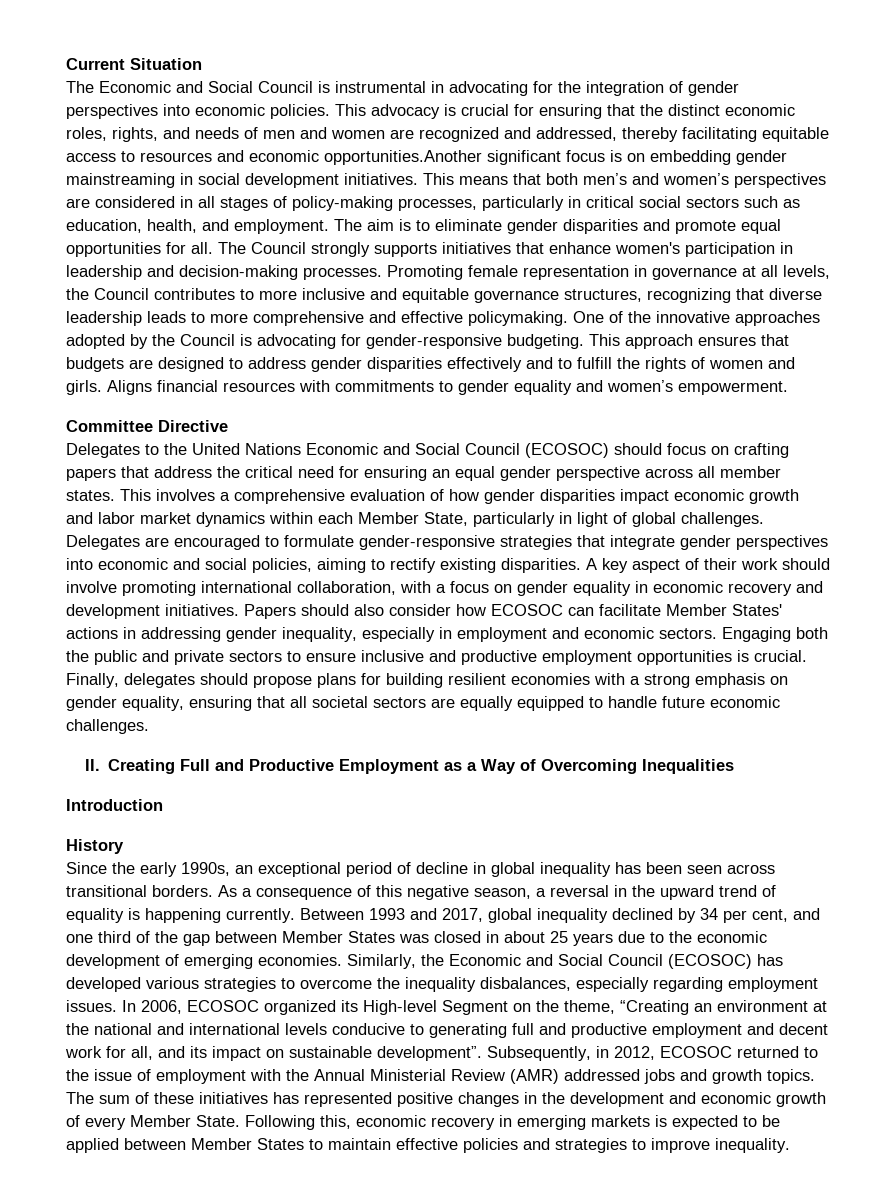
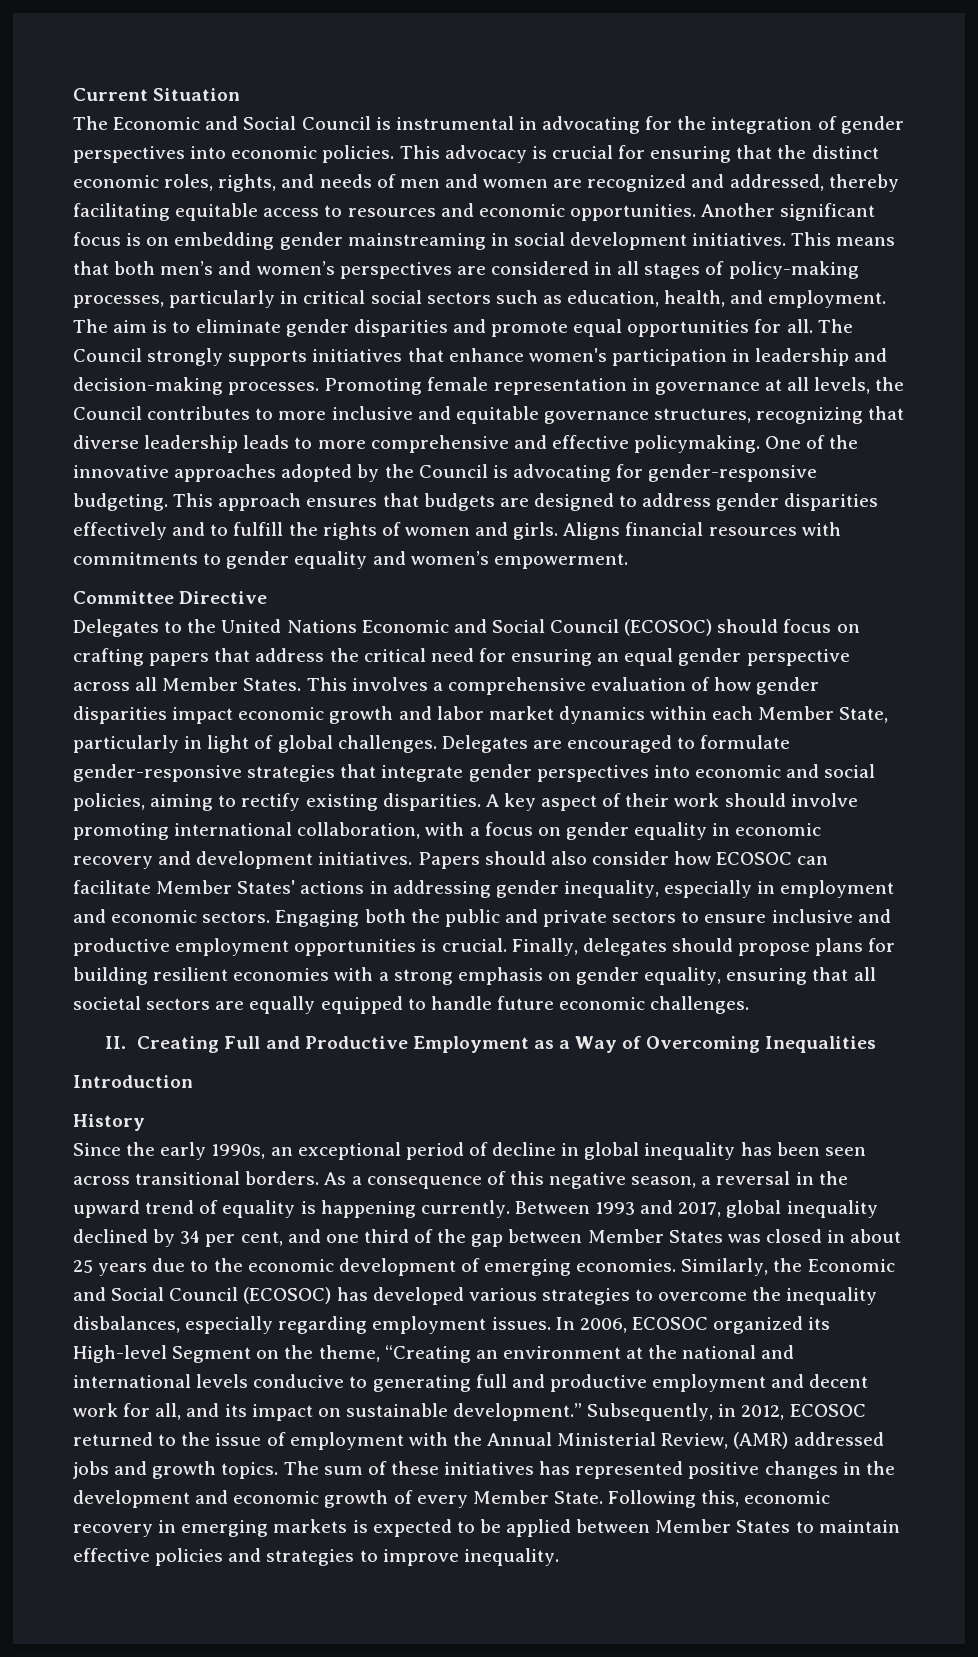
[324,150,482,165] opportunities.Another -> [569,203,776,221] opportunities. Another
[720,466,781,478] [66,490,115,501] member states. -> [162,677,302,691] Member States.
[377,1046,482,1061] development”. -> [453,1403,583,1421] development.”
[451,1069,505,1081] Review -> [661,1433,729,1449] Review,

